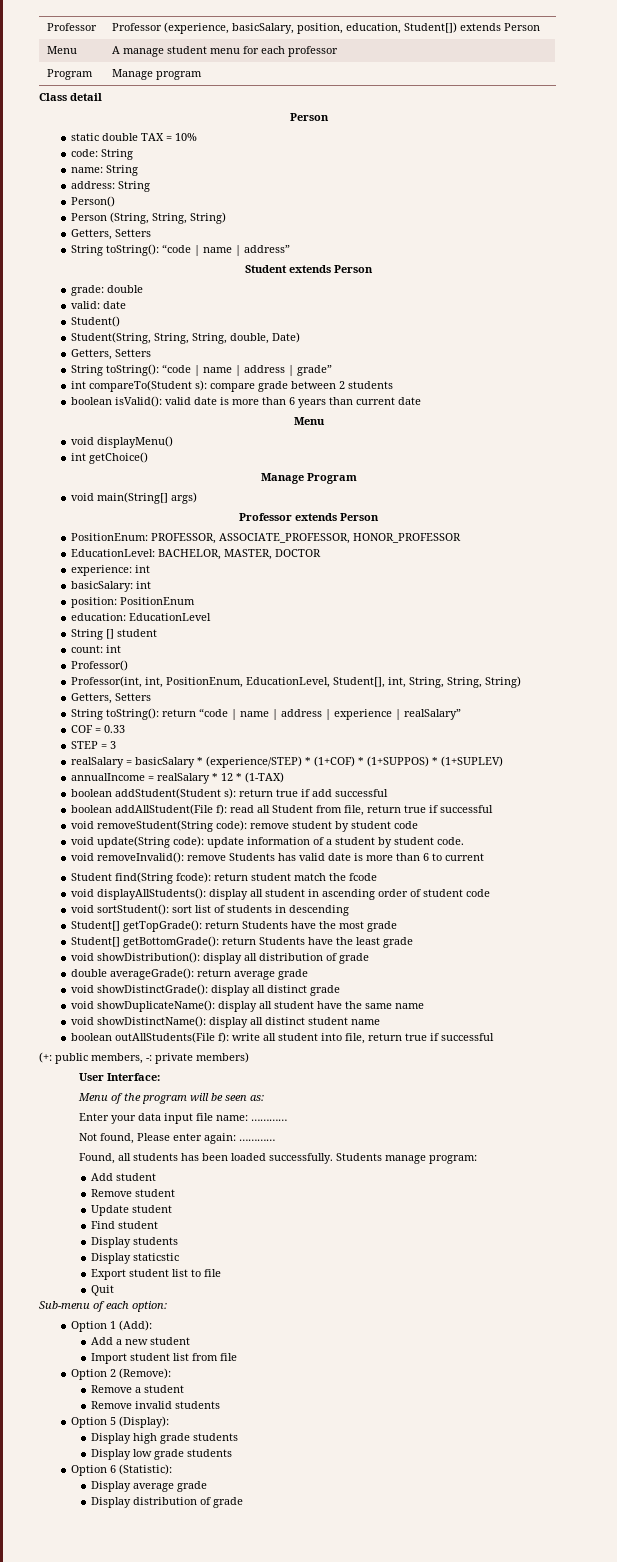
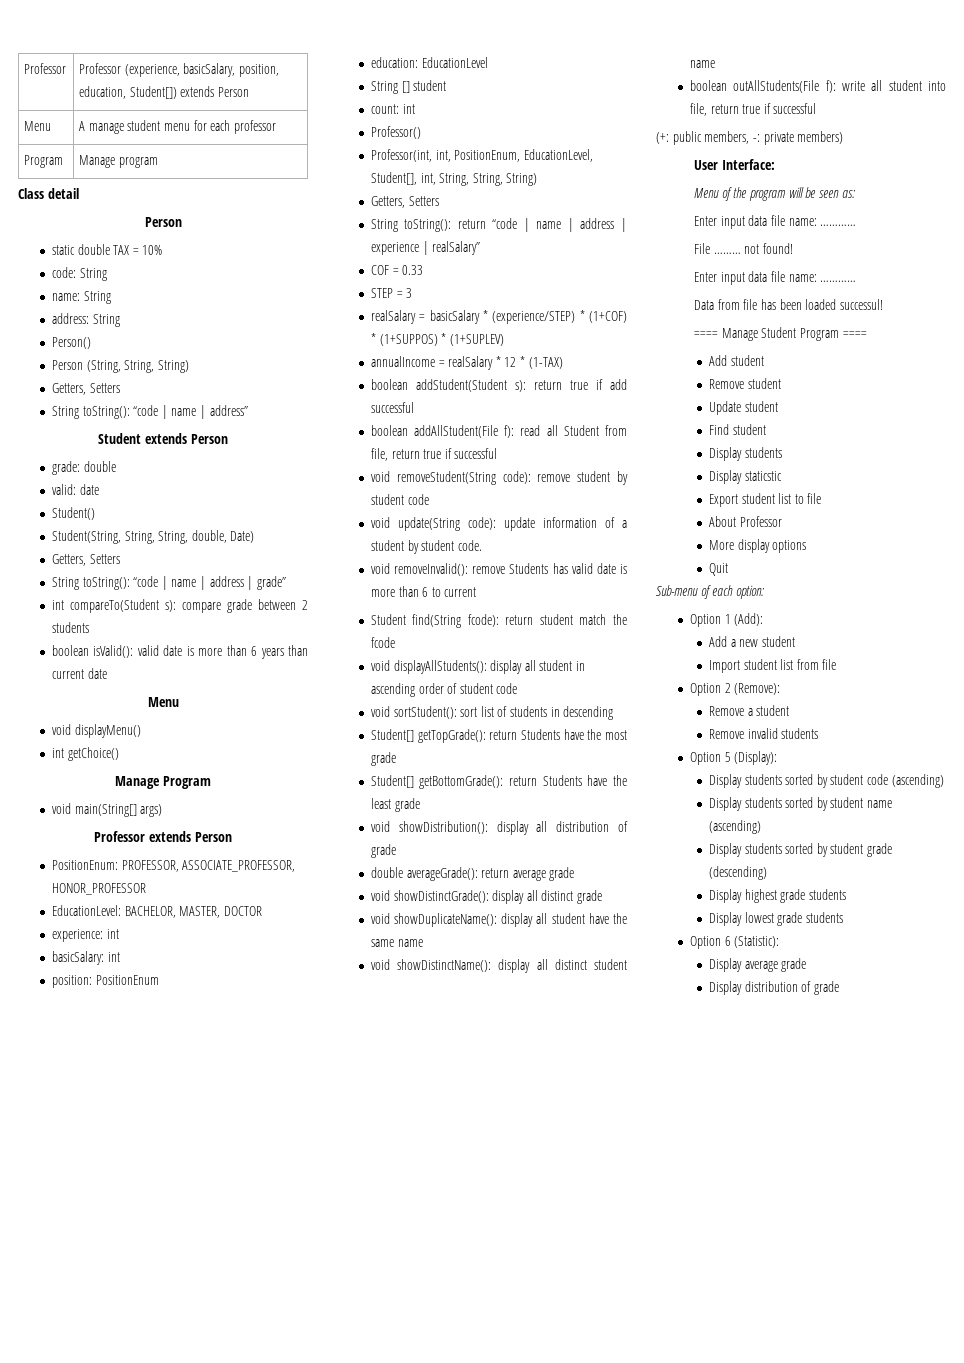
[111,1113,288,1124] [79,1133,276,1144] [79,1153,478,1164] your data input file name: ………… // Not found, Please enter again: ………… // Found, all students has been loaded successfully. Students manage program: -> [720,215,857,229] [693,243,793,254] [693,271,857,285] [693,299,883,310] [693,327,867,341] input data file name: ………… // File ……… not found! // Enter input data file name: ………… // Data from file has been loaded successul! // ==== Manage Student Program ====
(222, 1273) none -> [708,516,782,527] [708,539,807,553] // About Professor // More display options
[133,1433,158,1444] high -> [744,774,944,788] [708,797,893,811] [708,820,761,834] [708,843,893,857] [708,866,767,880] [708,889,777,903] students sorted by student code (ascending) // Display students sorted by student name (ascending) // Display students sorted by student grade (descending) // Display highest
[133,1449,153,1457] low -> [744,912,774,923] lowest

